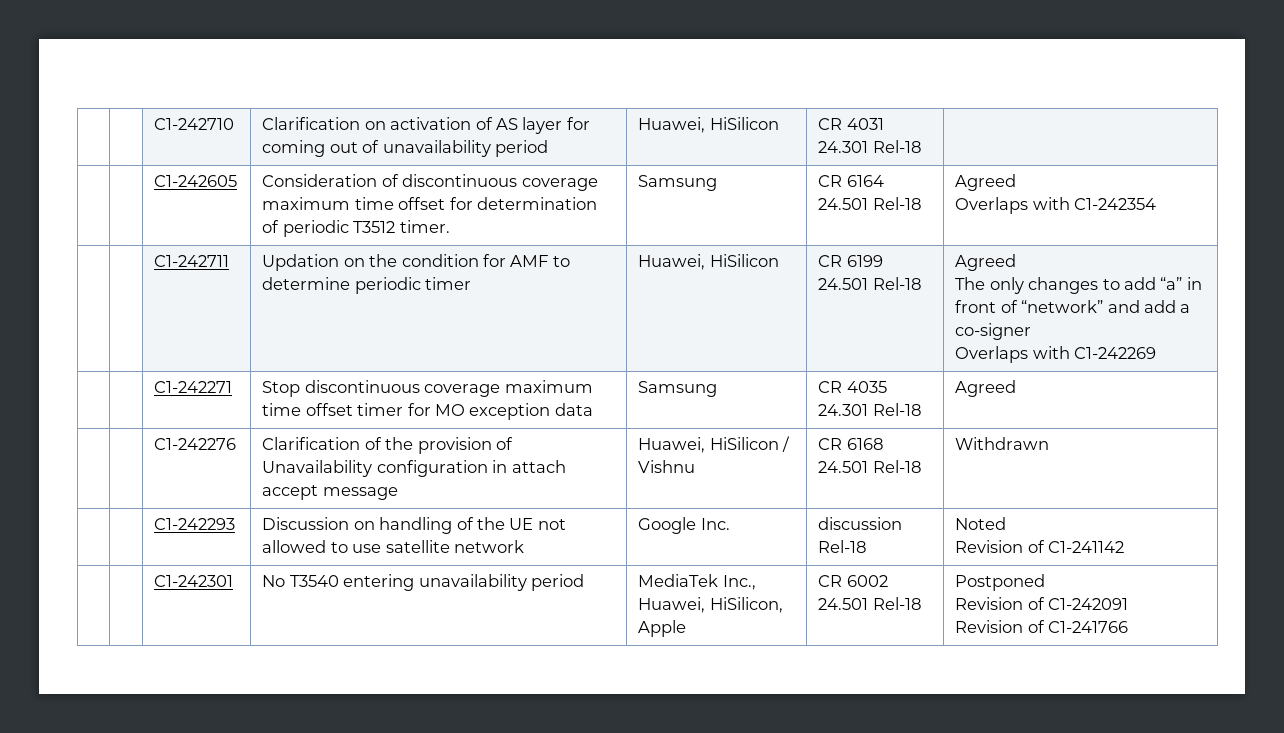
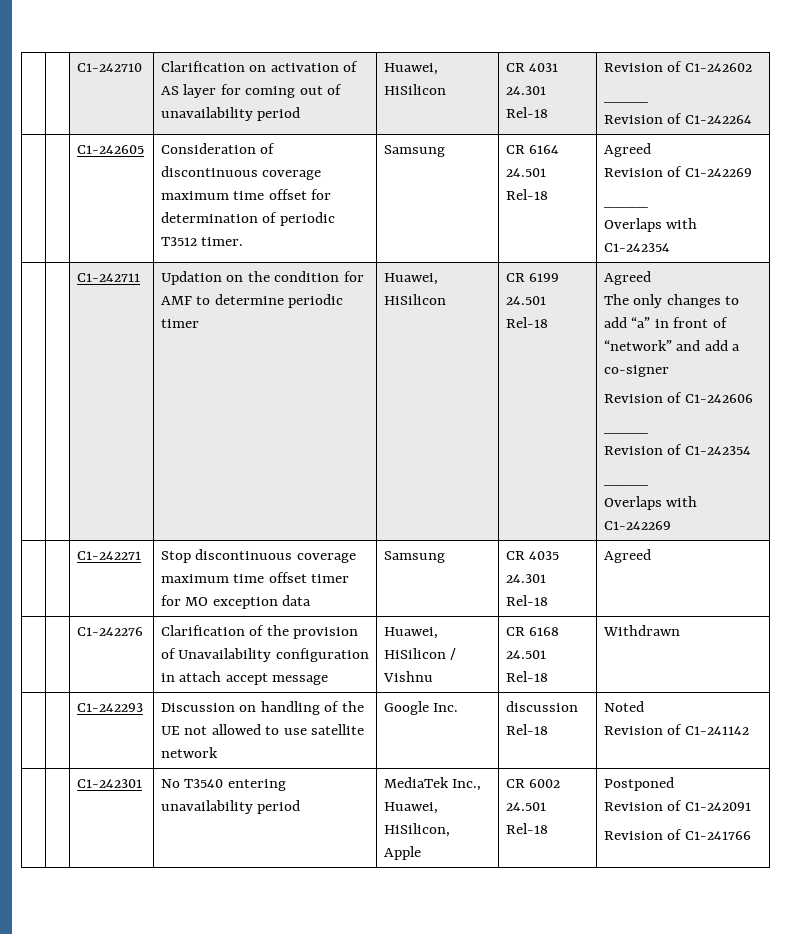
(922, 146) none -> [603,61,752,72] [603,101,648,103] [603,113,752,124] Revision of C1-242602 // ____ // Revision of C1-242264
(1017, 182) none -> [603,166,752,177] [603,206,648,208] // Revision of C1-242269 // ____
(1032, 331) none -> [603,392,753,403] [603,432,648,434] [603,444,751,455] [603,484,648,486] // Revision of C1-242606 // ____ // Revision of C1-242354 // ____

